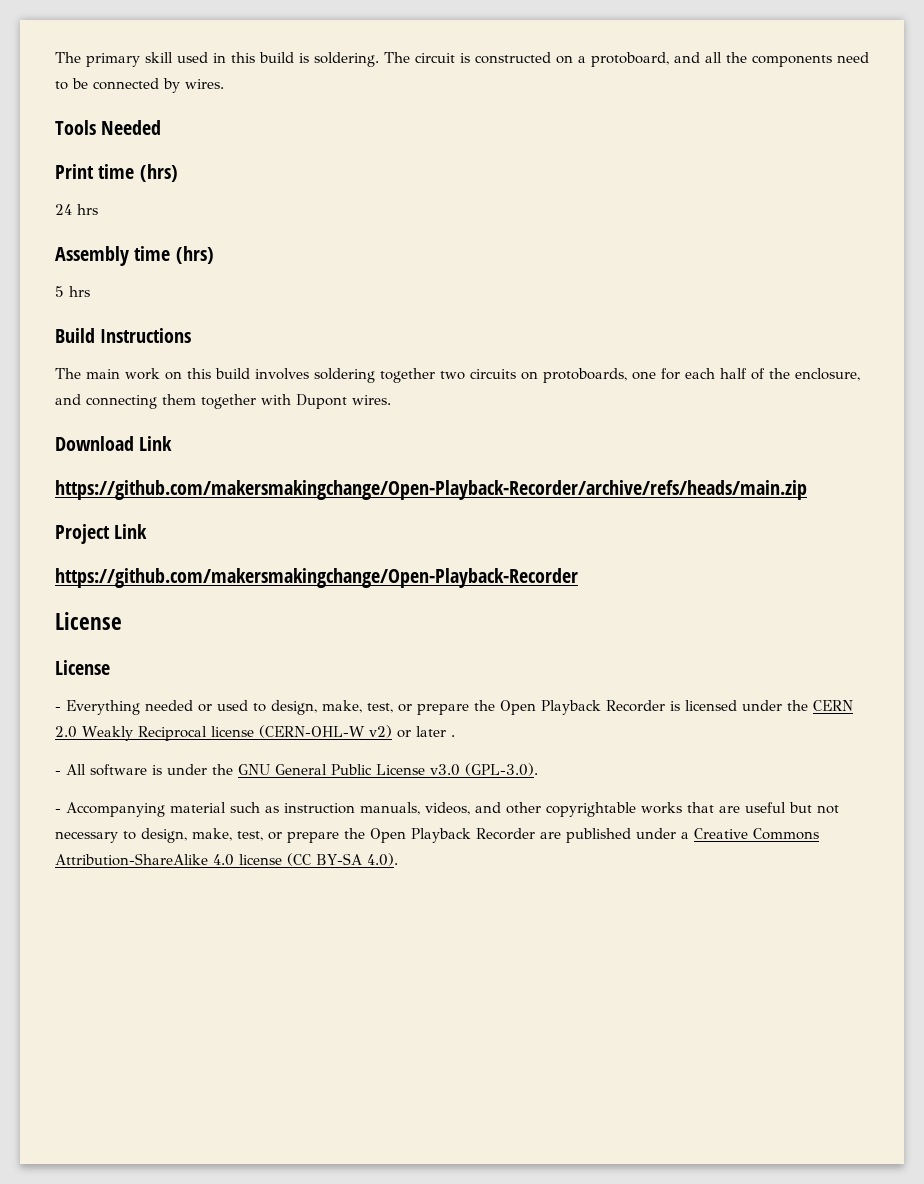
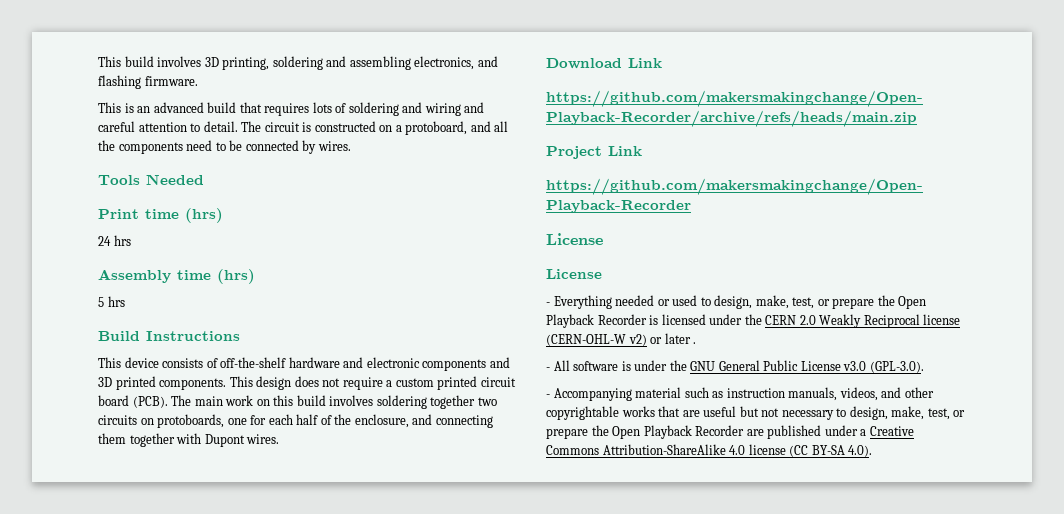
[55,52,379,67] The primary skill used in this build is soldering. -> [98,56,498,70] [98,75,198,89] [98,102,485,116] [98,121,238,132] This build involves 3D printing, soldering and assembling electronics, and flashing firmware. // This is an advanced build that requires lots of soldering and wiring and careful attention to detail.
(192, 335) none -> [98,357,510,371] [98,376,516,390] [98,395,168,408] This device consists of off-the-shelf hardware and electronic components and 3D printed components. This design does not require a custom printed circuit board (PCB).

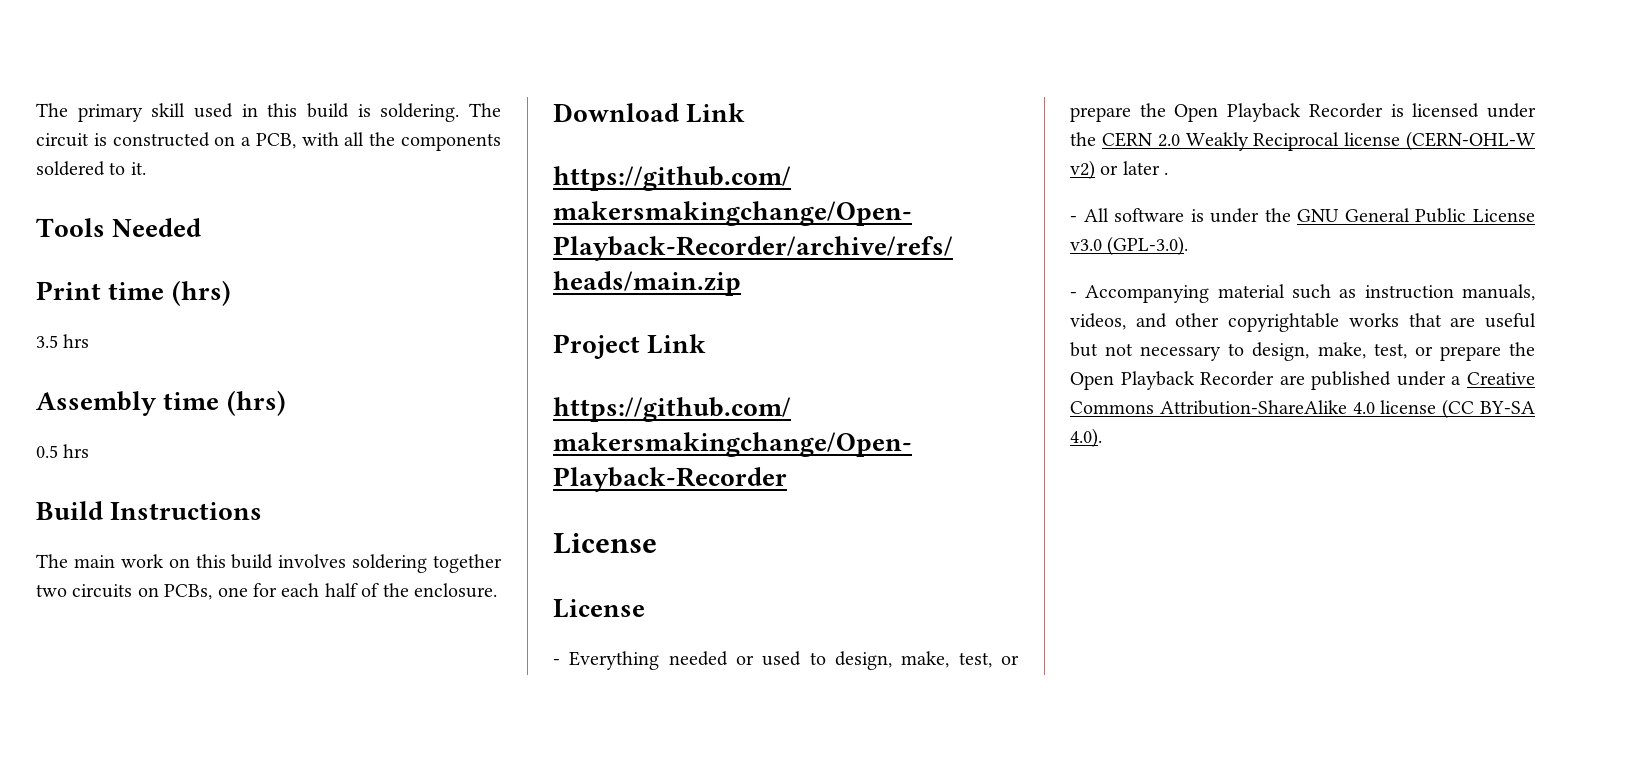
[98,56,498,70] [98,75,198,89] [98,102,485,116] [98,121,238,132] This build involves 3D printing, soldering and assembling electronics, and flashing firmware. // This is an advanced build that requires lots of soldering and wiring and careful attention to detail. -> [36,103,460,122] The primary skill used in this build is soldering.
[405,121,491,135] protoboard, and -> [255,132,339,149] PCB, with
[186,140,351,154] need to be connected by wires. -> [36,161,146,176] soldered to it.
[98,236,111,246] 24 -> [36,335,58,348] 3.5
[98,297,104,307] 5 -> [36,445,58,458] 0.5
[98,357,510,371] [98,376,516,390] [98,395,168,408] This device consists of off-the-shelf hardware and electronic components and 3D printed components. This design does not require a custom printed circuit board (PCB). -> (263, 511) none
[157,414,225,428] protoboards, -> [164,584,213,600] PCBs,
[354,414,493,428] [98,433,280,447] enclosure, and connecting them together with Dupont wires. -> [413,583,497,598] enclosure.

